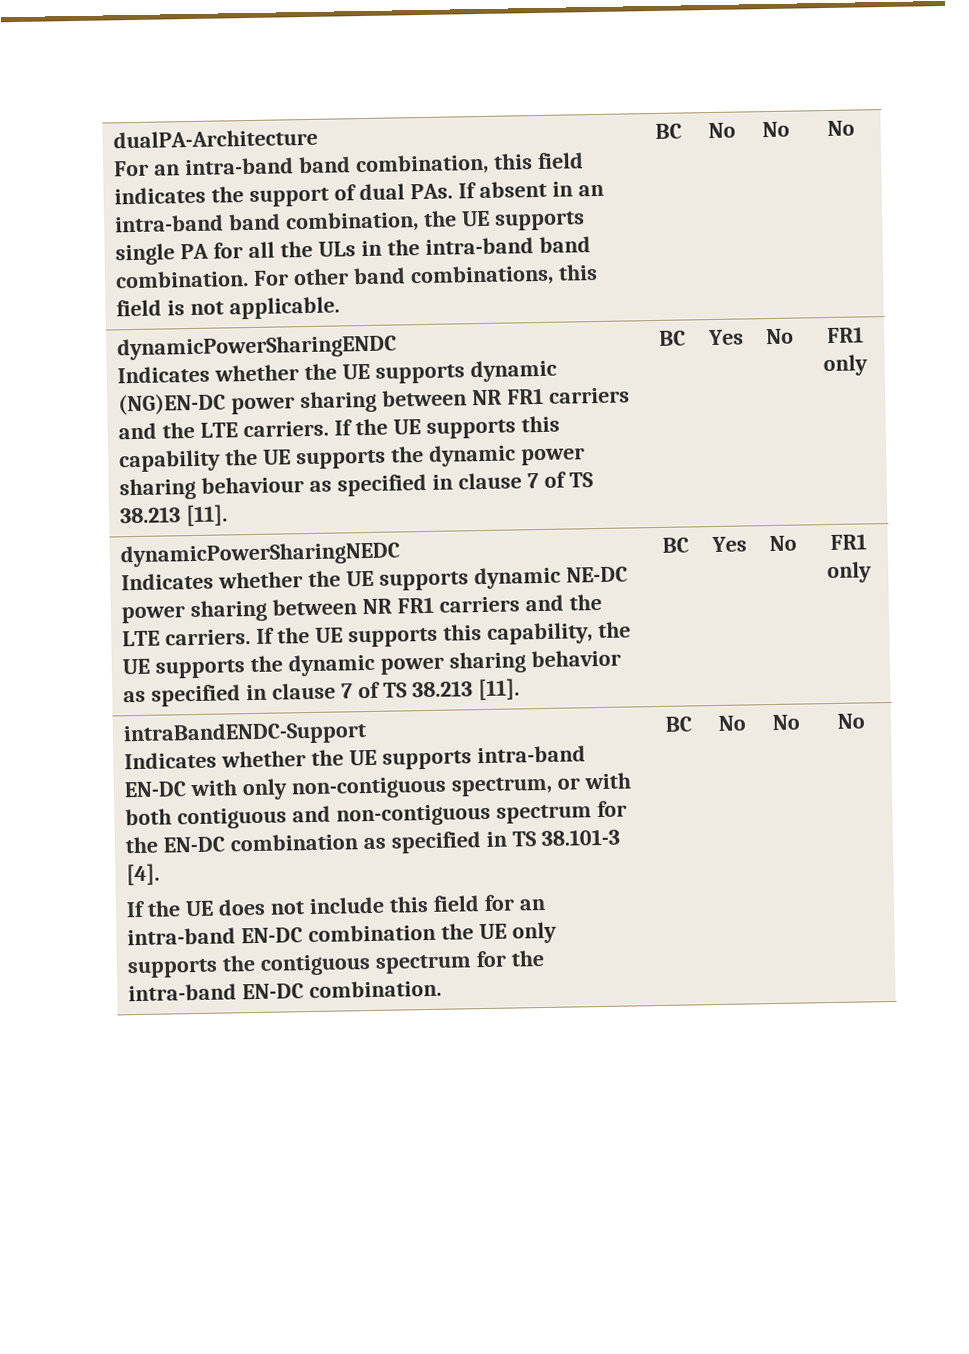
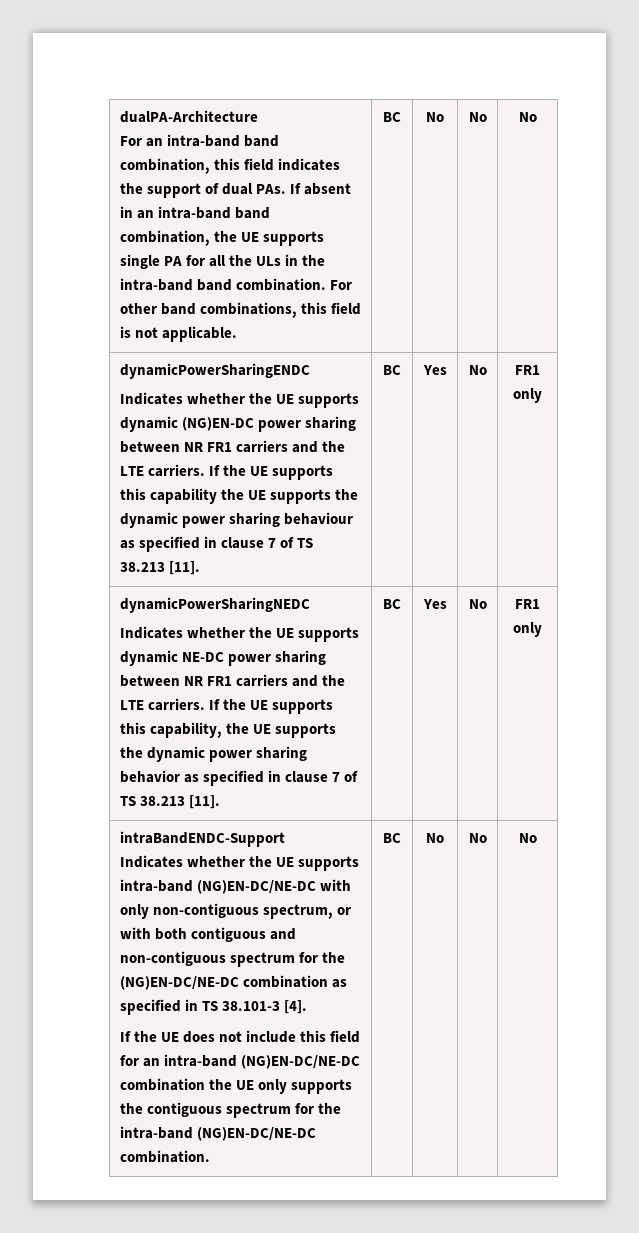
[124,781,188,798] EN-DC -> [196,880,316,894] (NG)EN-DC/NE-DC
[163,836,226,853] EN-DC -> [119,976,239,990] (NG)EN-DC/NE-DC
[241,927,304,944] EN-DC -> [240,1055,360,1069] (NG)EN-DC/NE-DC
[242,983,305,1000] EN-DC -> [196,1127,316,1141] (NG)EN-DC/NE-DC

